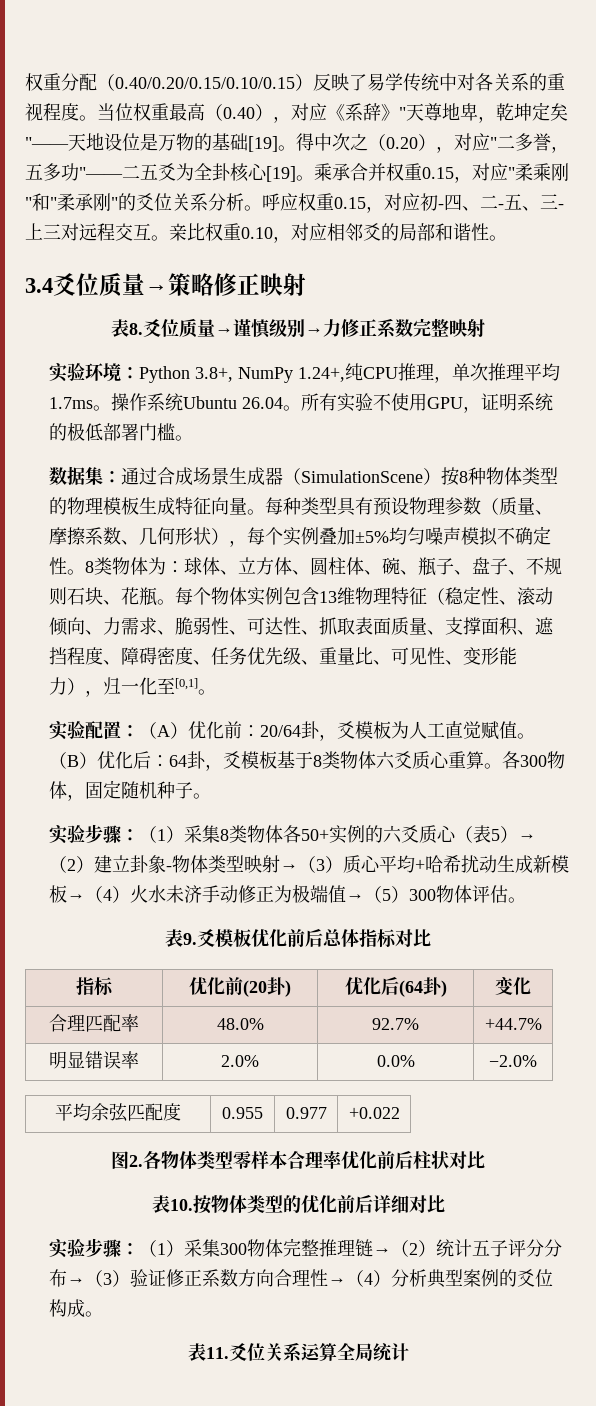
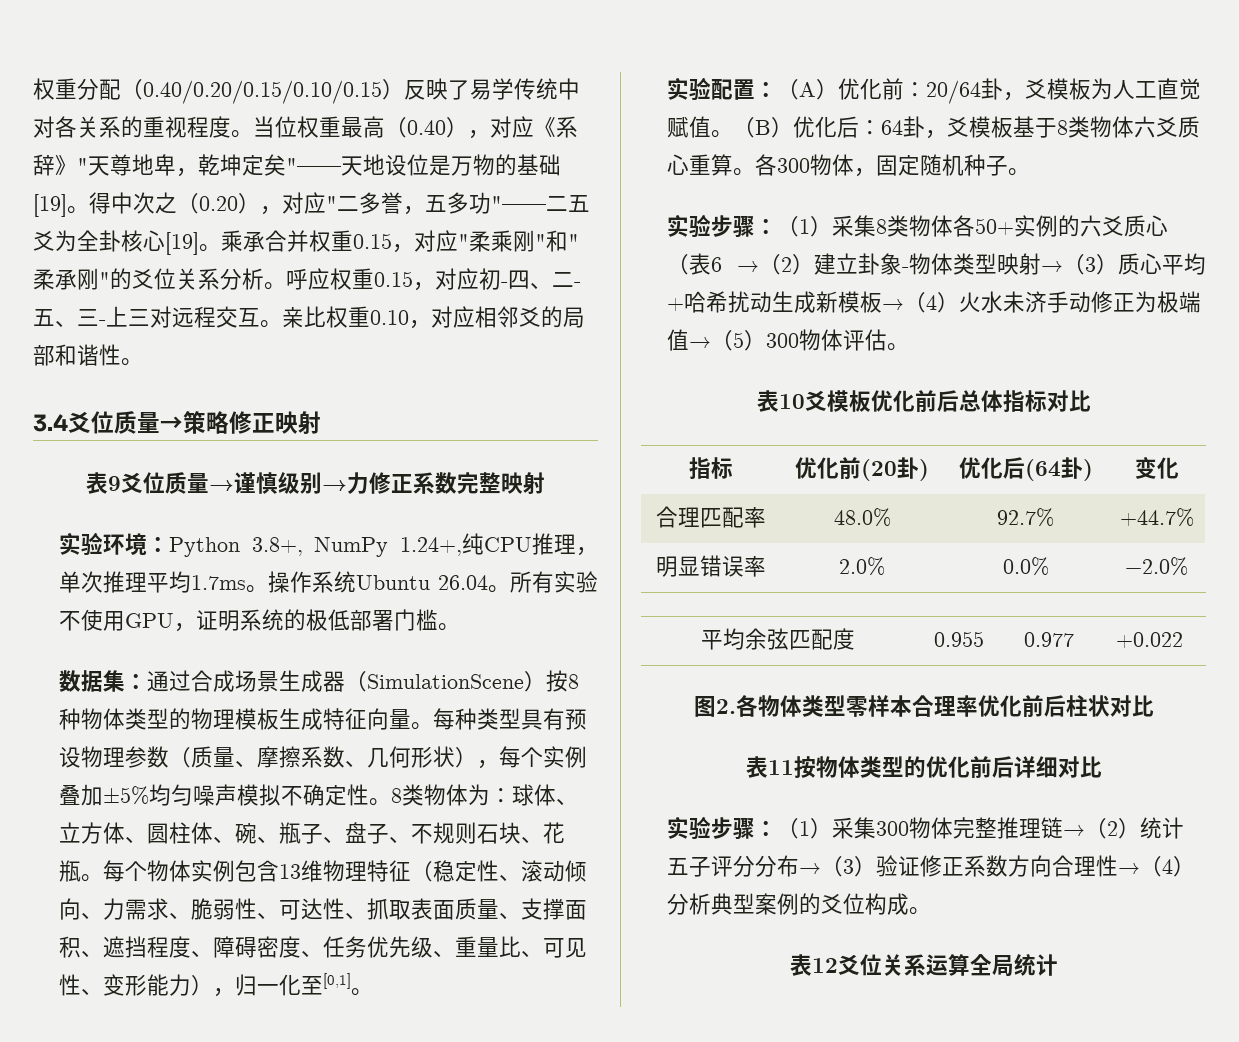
[129,323,143,335] 8. -> [108,476,121,491] 9
[491,826,519,843] 5） -> [711,257,723,272] 6
[183,933,197,945] 9. -> [778,394,805,409] 10
[169,1199,193,1211] 10. -> [767,760,794,775] 11
[205,1347,229,1359] 11. -> [811,958,838,973] 12

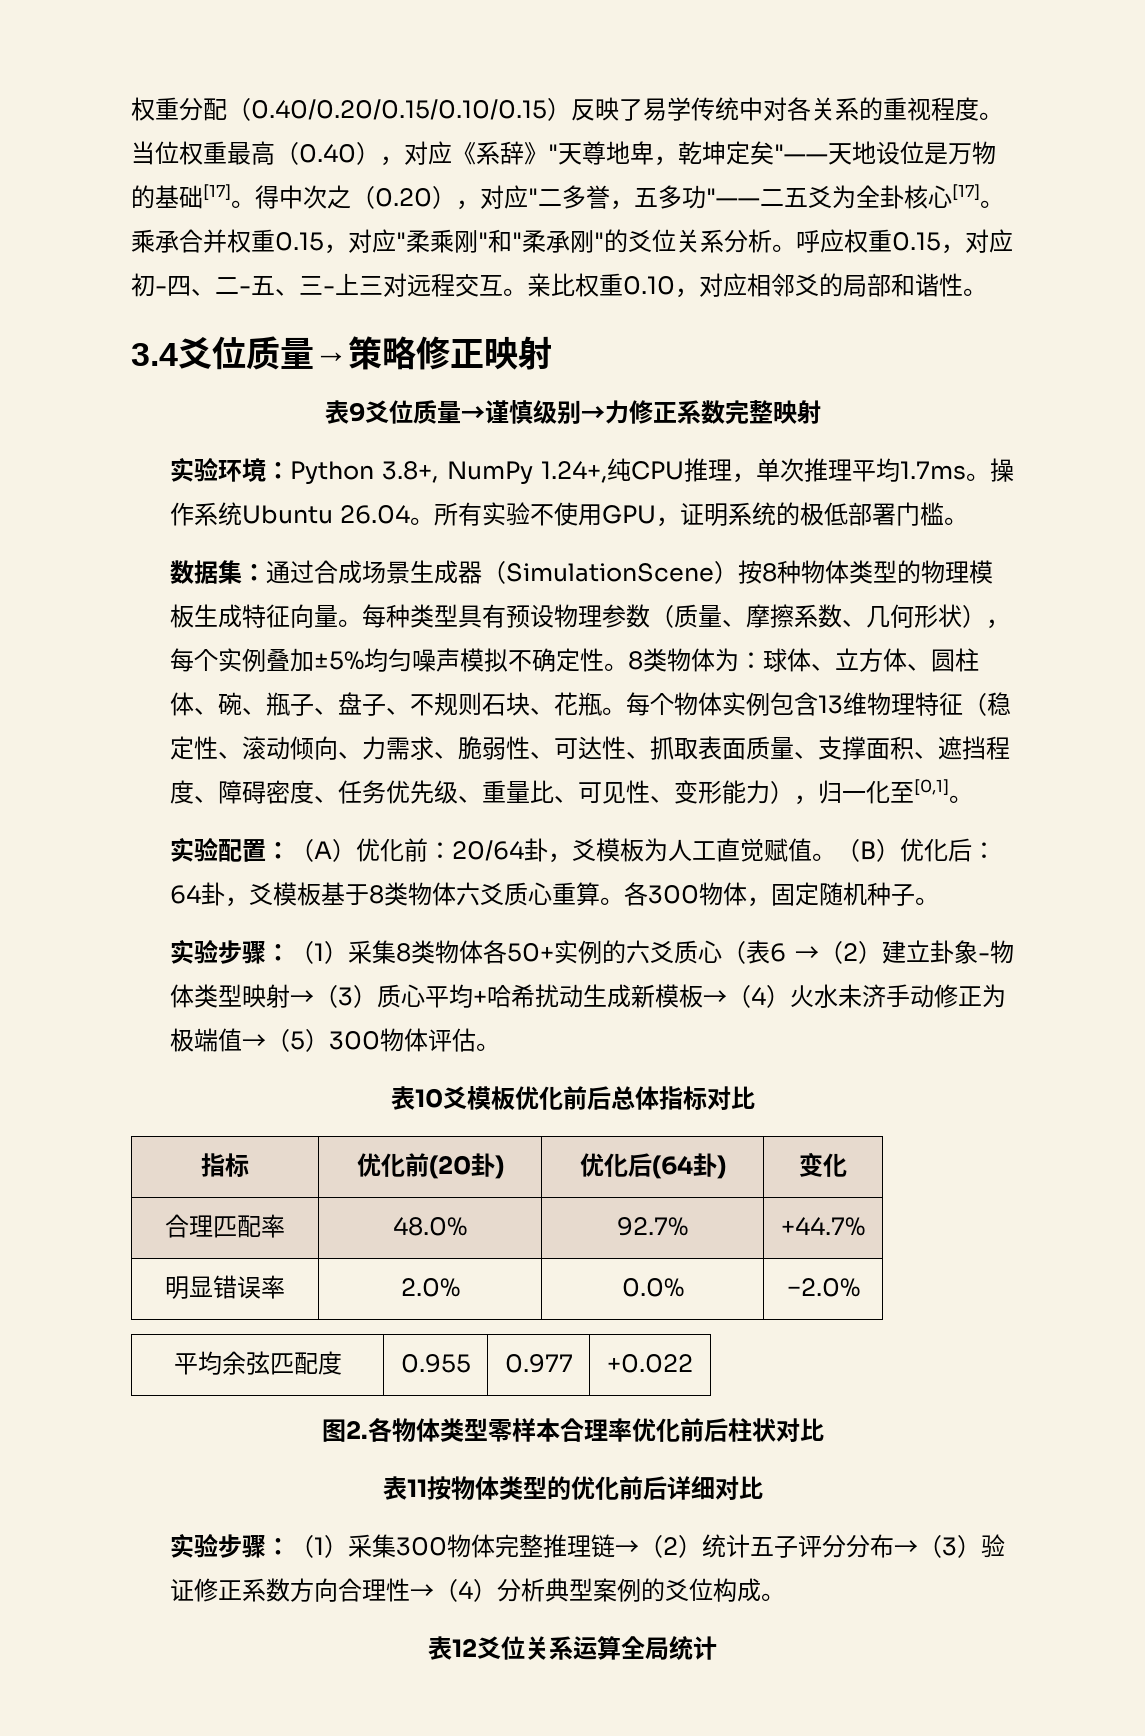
[33,194,67,217] [19] -> [203,184,231,201] [17]
[165,232,199,255] [19] -> [952,184,980,201] [17]

